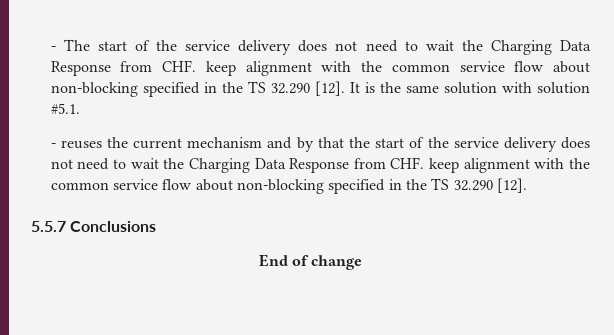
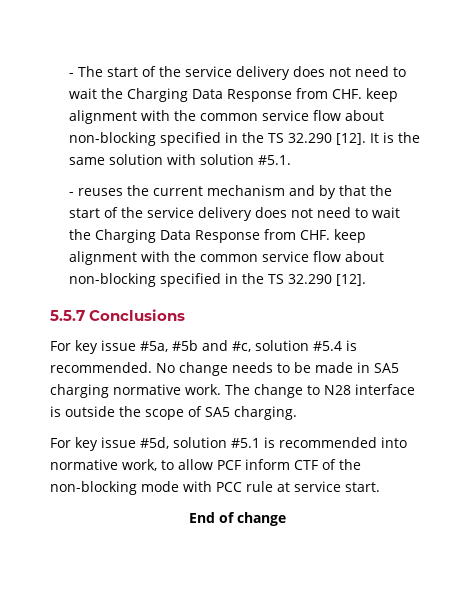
(157, 226) none -> [50,340,357,354] [50,362,399,376] [50,384,415,398] [50,406,297,420] [50,437,407,451] [50,459,361,471] [50,481,380,495] // For key issue #5a, #5b and #c, solution #5.4 is recommended. No change needs to be made in SA5 charging normative work. The change to N28 interface is outside the scope of SA5 charging. // For key issue #5d, solution #5.1 is recommended into normative work, to allow PCF inform CTF of the non-blocking mode with PCC rule at service start.

